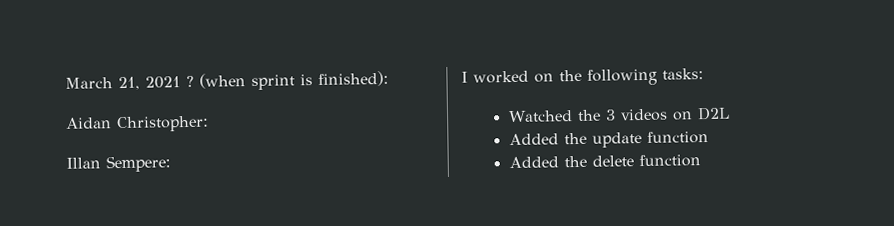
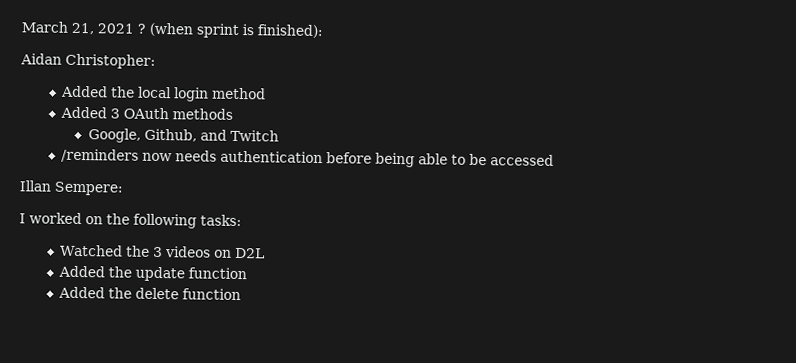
(209, 124) none -> [61,85,267,102] [60,106,234,120] [87,128,279,143] [61,148,555,168] // Added the local login method // Added 3 OAuth methods // Google, Github, and Twitch // /reminders now needs authentication before being able to be accessed

